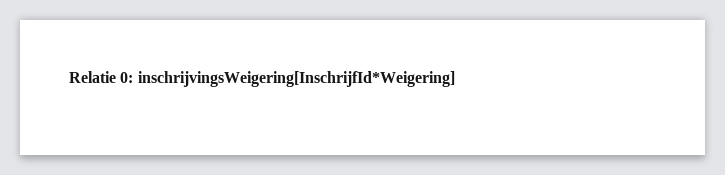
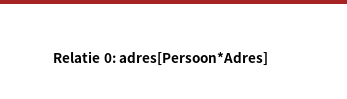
[137,71,455,87] inschrijvingsWeigering[InschrijfId*Weigering] -> [119,51,269,66] adres[Persoon*Adres]

